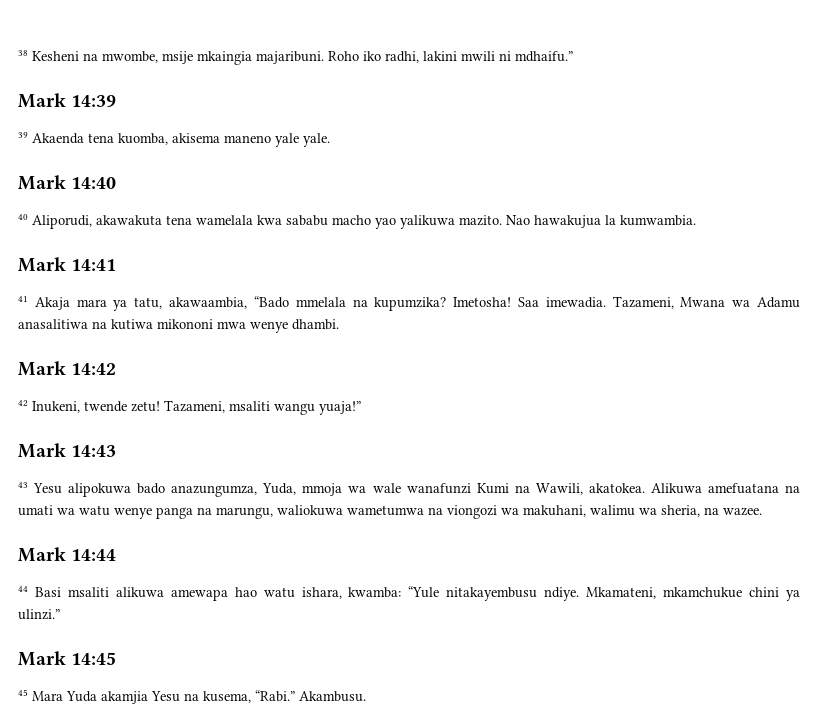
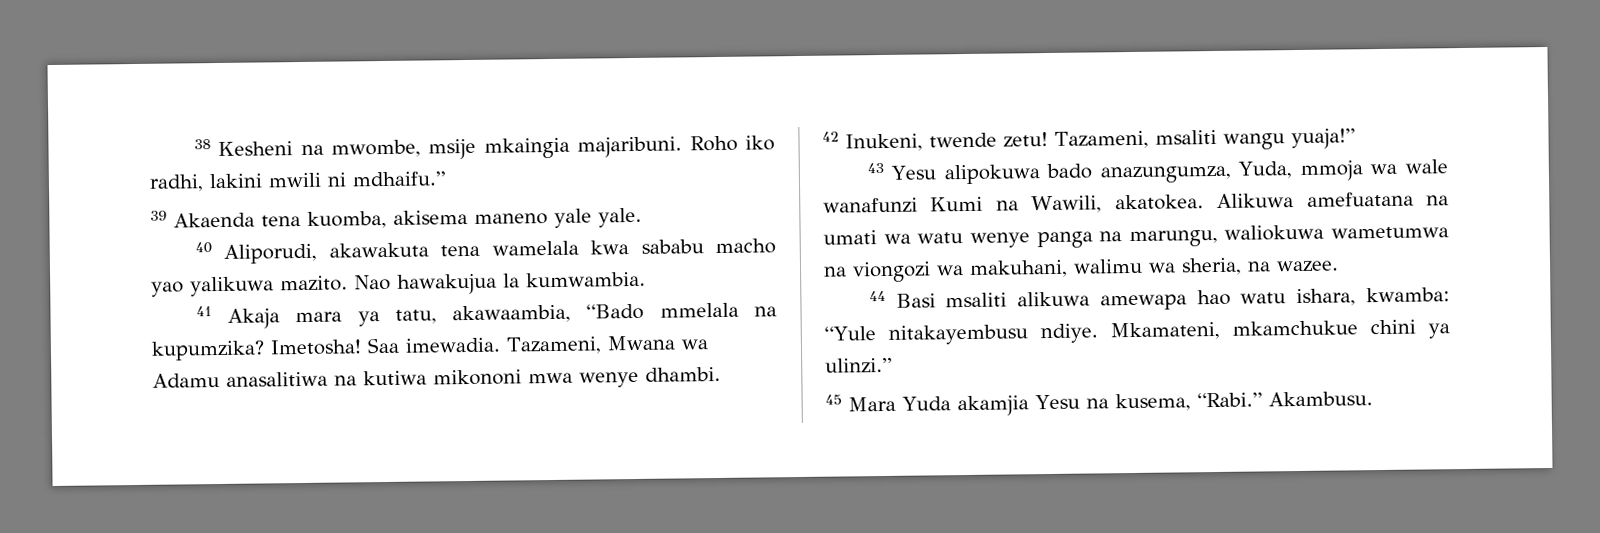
[18,93,117,108] // Mark 14:39 -> (445, 179) none
[18,175,117,190] // Mark 14:40 -> (642, 217) none
[18,257,117,272] // Mark 14:41 -> (646, 279) none
[18,361,117,376] // Mark 14:42 -> (721, 374) none
[18,443,117,458] // Mark 14:43 -> (1355, 139) none
[18,547,117,562] // Mark 14:44 -> (1339, 266) none
[18,651,117,666] // Mark 14:45 -> (892, 365) none

